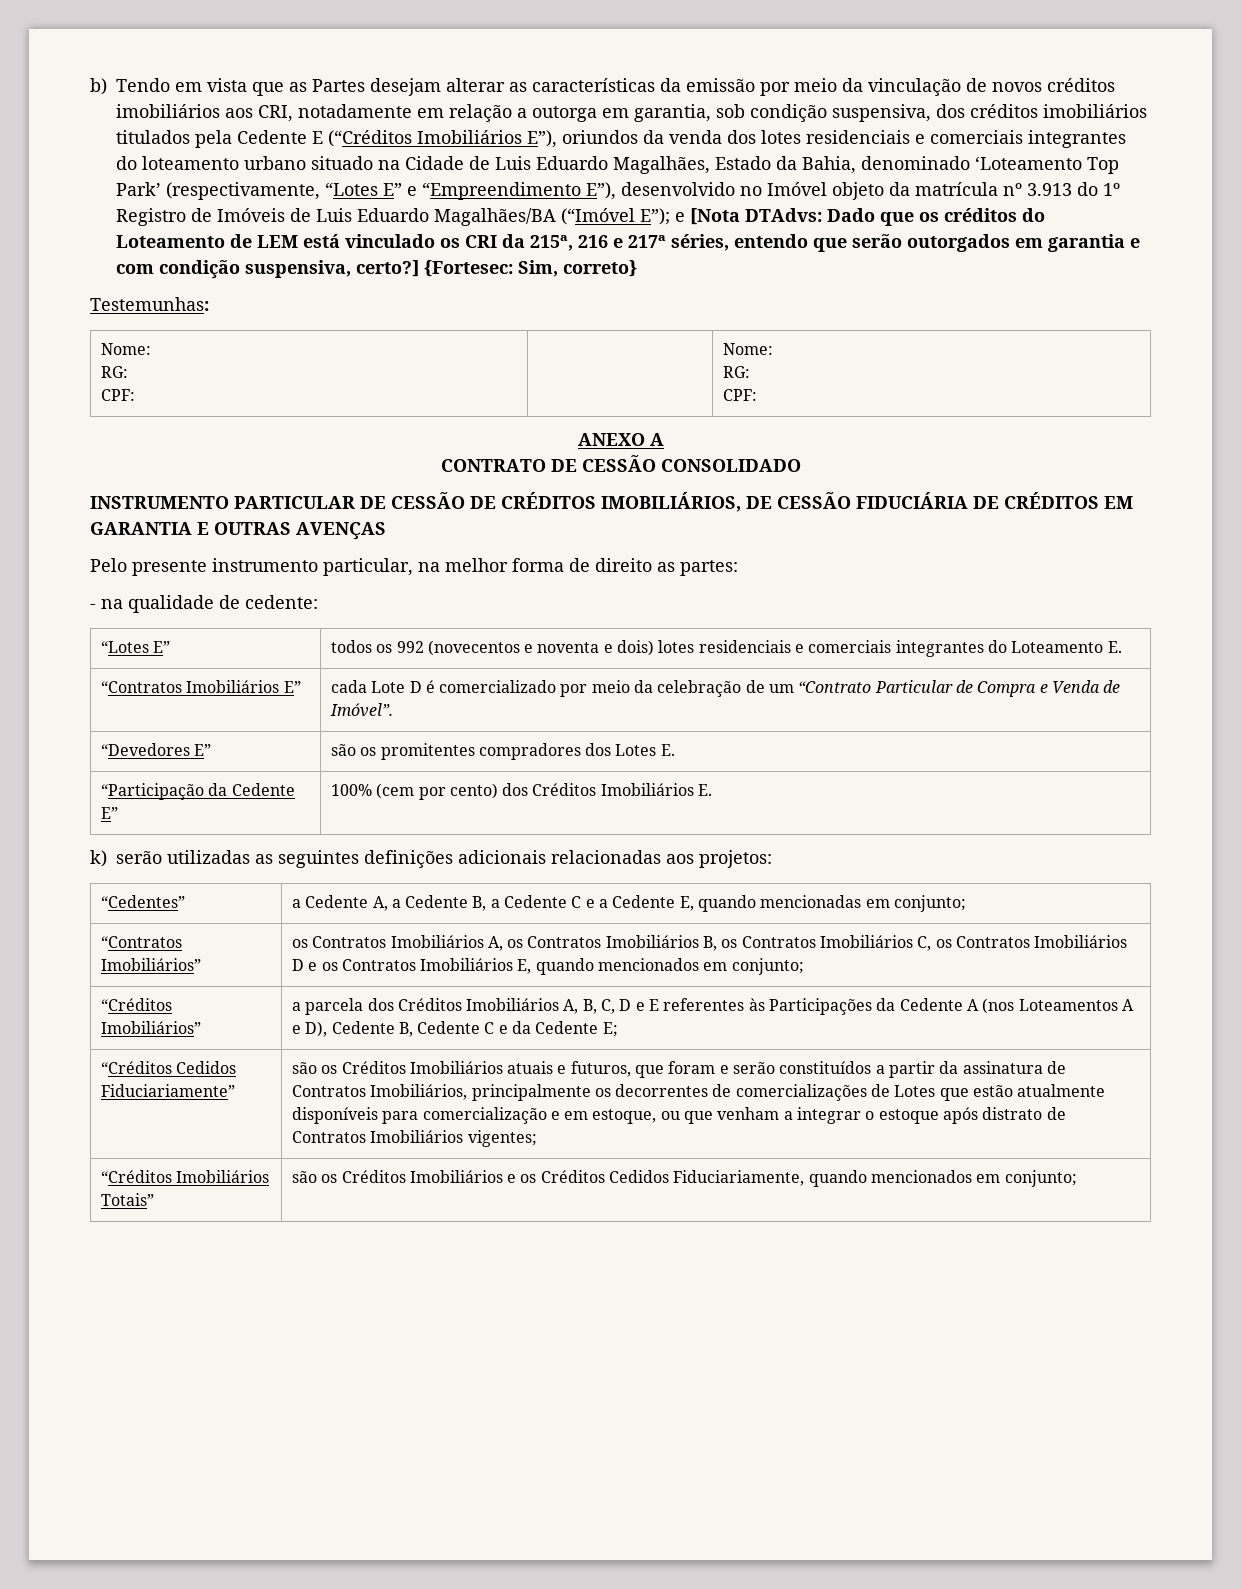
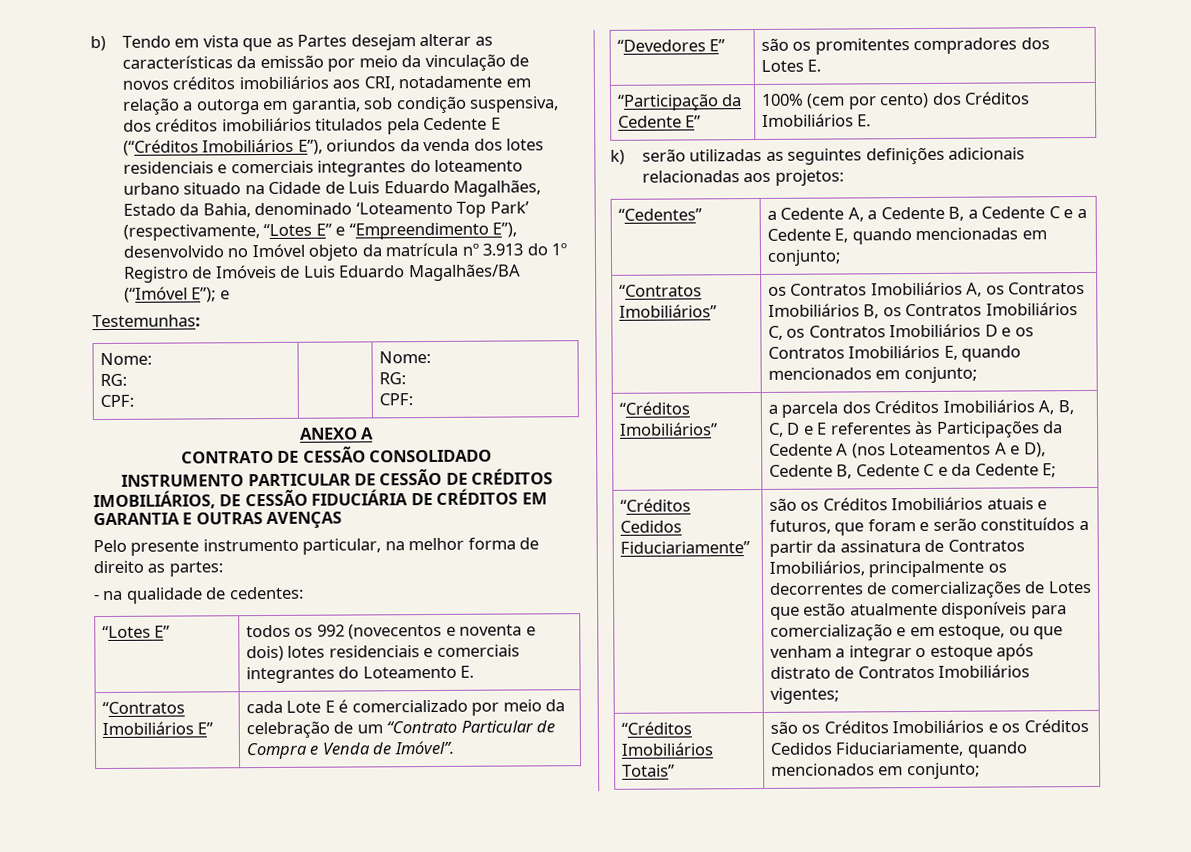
[690,208,1045,226] [116,234,1140,252] [116,260,637,279] [Nota DTAdvs: Dado que os créditos do Loteamento de LEM está vinculado os CRI da 215ª, 216 e 217ª séries, entendo que serão outorgados em garantia e com condição suspensiva, certo?] {Fortesec: Sim, correto} -> (230, 295) none
[245,595,318,609] cedente: -> [228,586,304,600] cedentes:
[409,681,422,693] D -> [324,700,335,713] E

